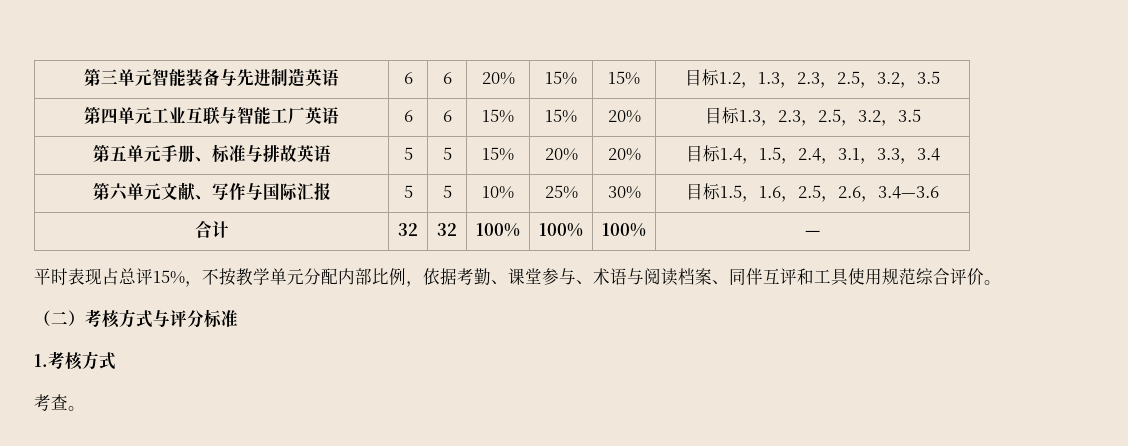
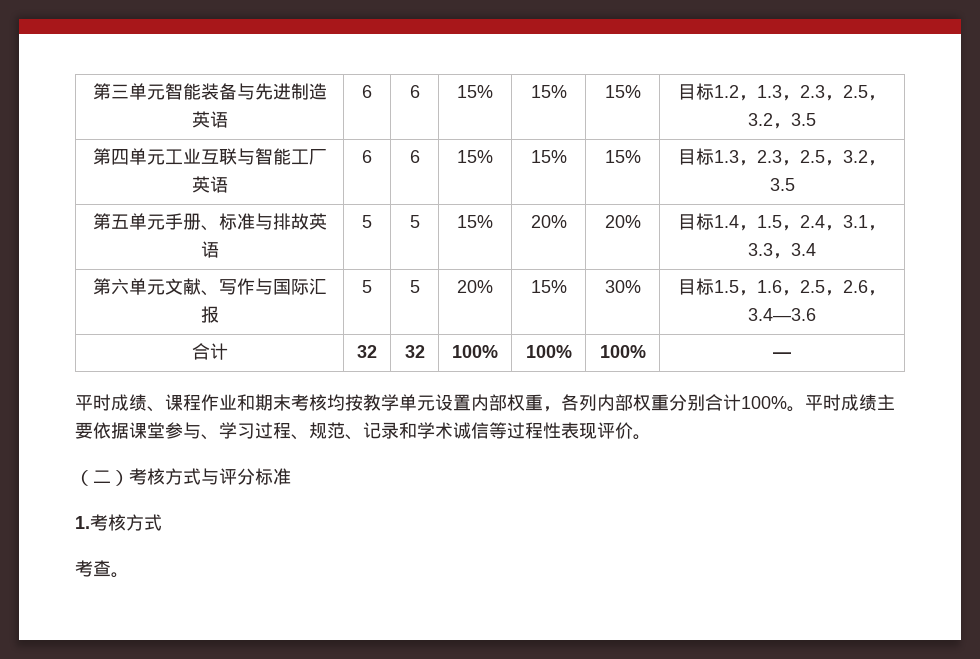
[481,72,515,85] 20% -> [457,85,493,98] 15%
[607,110,641,123] 20% -> [604,150,641,163] 15%
[482,186,514,199] [544,185,578,199] 10% | 25% -> [457,280,493,293] [530,280,567,293] 20% | 15%
[68,268,950,287] 表现占总评15%，不按教学单元分配内部比例，依据考勤、课堂参与、术语与阅读档案、同伴互评和工具使用规范综合 -> [111,394,895,412] [75,422,597,440] 成绩、课程作业和期末考核均按教学单元设置内部权重，各列内部权重分别合计100%。平时成绩主要依据课堂参与、学习过程、规范、记录和学术诚信等过程性表现

